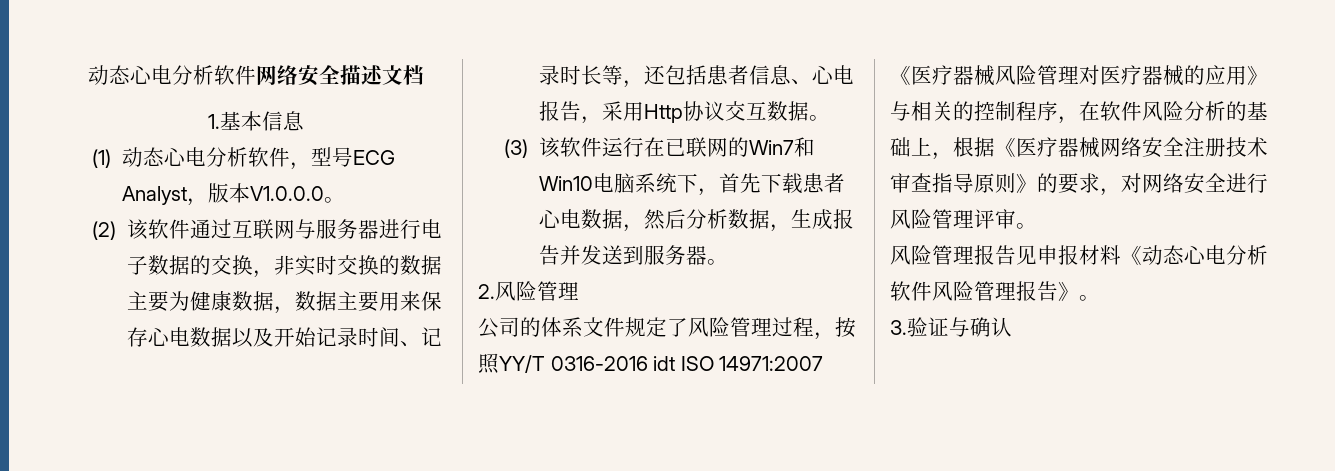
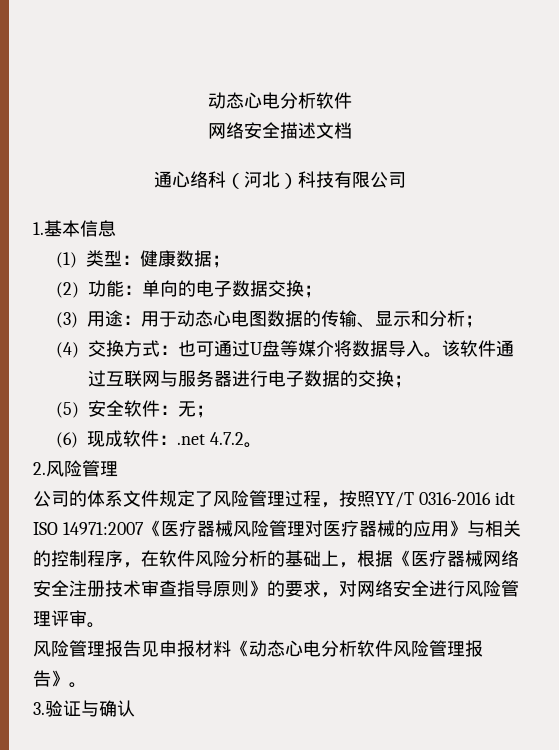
[87,65,256,85] 动态心电分析软件 -> [207,92,352,109] 动态心电分析软件 //
[207,111,304,131] [92,147,395,170] [121,183,345,206] [92,221,117,240] 1.基本信息 // (1)动态心电分析软件，型号ECG Analyst，版本V1.0.0.0。 // (2) -> [153,171,406,189] [33,220,116,237] [56,250,231,268] [56,280,323,298] [56,310,484,328] [56,340,443,358] 通心络科（河北）科技有限公司 // 1.基本信息 // (1)类型：健康数据； // (2)功能：单向的电子数据交换； // (3)用途：用于动态心电图数据的传输、显示和分析； // (4)交换方式：也可通过U盘等媒介将数据导入。
[252,255,442,278] [126,291,442,314] [126,327,442,348] [538,65,854,88] [538,101,830,124] [504,137,815,158] [538,173,845,196] [538,209,854,232] [538,245,707,265] ，非实时交换的数据主要为健康数据，数据主要用来保存心电数据以及开始记录时间、记录时长等，还包括患者信息、心电报告，采用Http协议交互数据。 // (3)该软件运行在已联网的Win7和Win10电脑系统下，首先下载患者心电数据，然后分析数据，生成报告并发送到服务器 -> [394,375,413,388] [56,400,215,418] [56,430,245,448] ； // (5)安全软件：无； // (6)现成软件：.net 4.7.2

